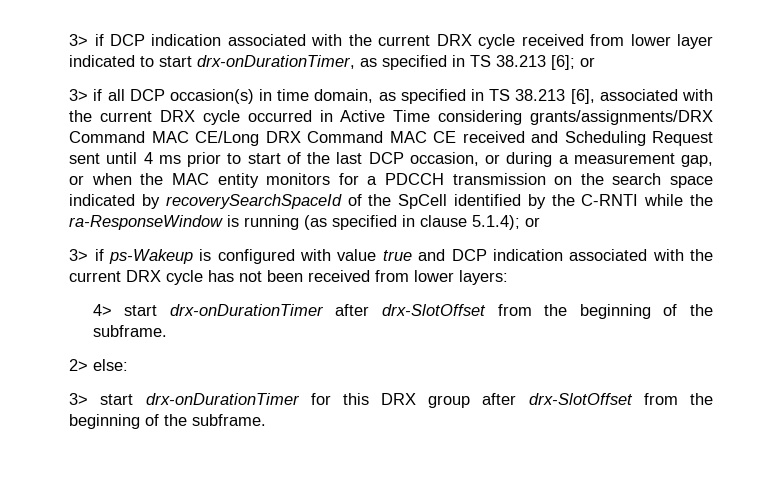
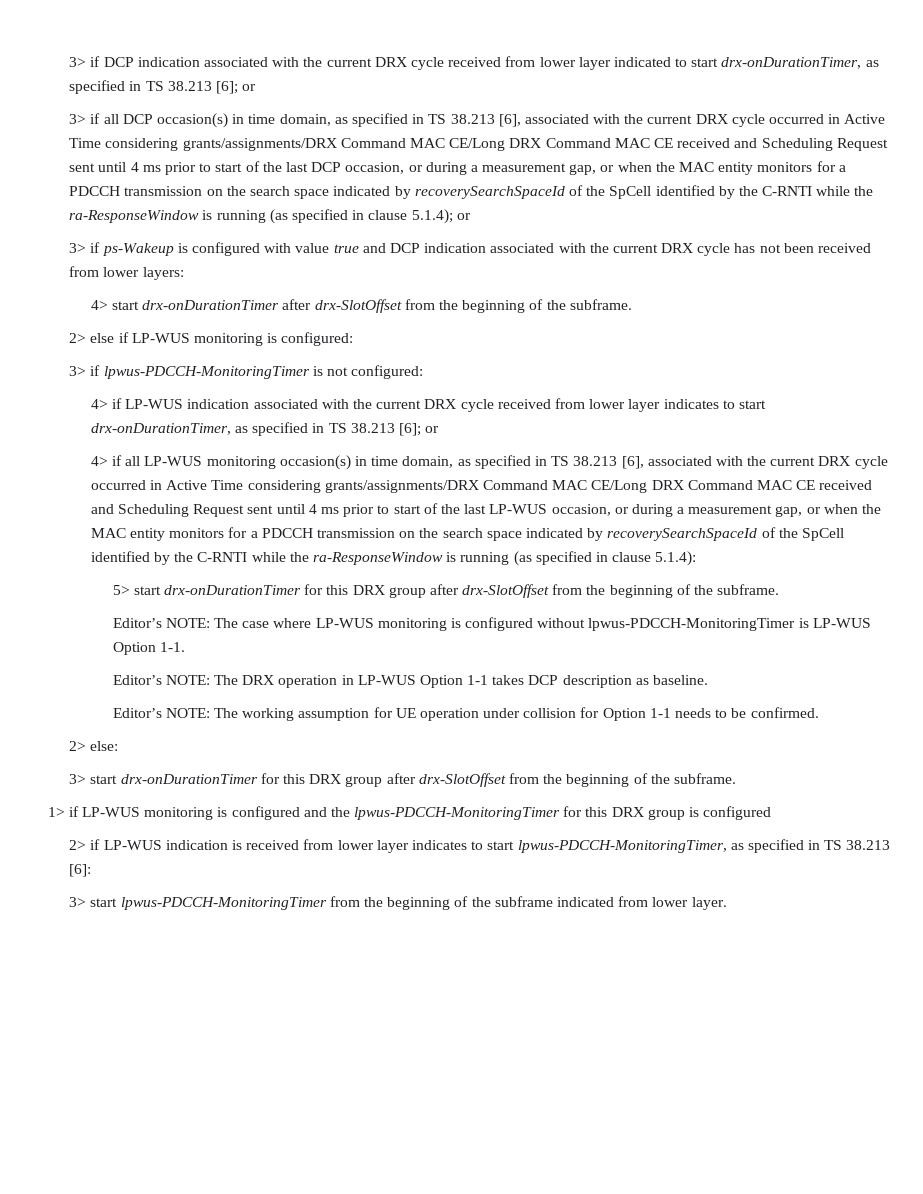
(167, 331) none -> [69,332,354,346] [69,365,424,379] [90,398,766,412] [90,422,440,436] [90,455,888,470] [90,480,873,493] [90,503,881,517] [90,527,844,541] [90,551,697,566] [112,584,780,598] [112,617,871,631] [112,642,185,655] [112,675,708,688] [112,707,819,721] // 2> else if LP-WUS monitoring is configured: // 3> if lpwus-PDCCH-MonitoringTimer is not configured: // 4> if LP-WUS indication associated with the current DRX cycle received from lower layer indicates to start drx-onDurationTimer, as specified in TS 38.213 [6]; or // 4> if all LP-WUS monitoring occasion(s) in time domain, as specified in TS 38.213 [6], associated with the current DRX cycle occurred in Active Time considering grants/assignments/DRX Command MAC CE/Long DRX Command MAC CE received and Scheduling Request sent until 4 ms prior to start of the last LP-WUS occasion, or during a measurement gap, or when the MAC entity monitors for a PDCCH transmission on the search space indicated by recoverySearchSpaceId of the SpCell identified by the C-RNTI while the ra-ResponseWindow is running (as specified in clause 5.1.4): // 5> start drx-onDurationTimer for this DRX group after drx-SlotOffset from the beginning of the subframe. // Editor’s NOTE: The case where LP-WUS monitoring is configured without lpwus-PDCCH-MonitoringTimer is LP-WUS Option 1-1. // Editor’s NOTE: The DRX operation in LP-WUS Option 1-1 takes DCP description as baseline. // Editor’s NOTE: The working assumption for UE operation under collision for Option 1-1 needs to be confirmed.
(267, 420) none -> [47,806,772,820] [69,839,891,853] [69,864,92,877] [69,896,727,910] // 1> if LP-WUS monitoring is configured and the lpwus-PDCCH-MonitoringTimer for this DRX group is configured // 2> if LP-WUS indication is received from lower layer indicates to start lpwus-PDCCH-MonitoringTimer, as specified in TS 38.213 [6]: // 3> start lpwus-PDCCH-MonitoringTimer from the beginning of the subframe indicated from lower layer.

